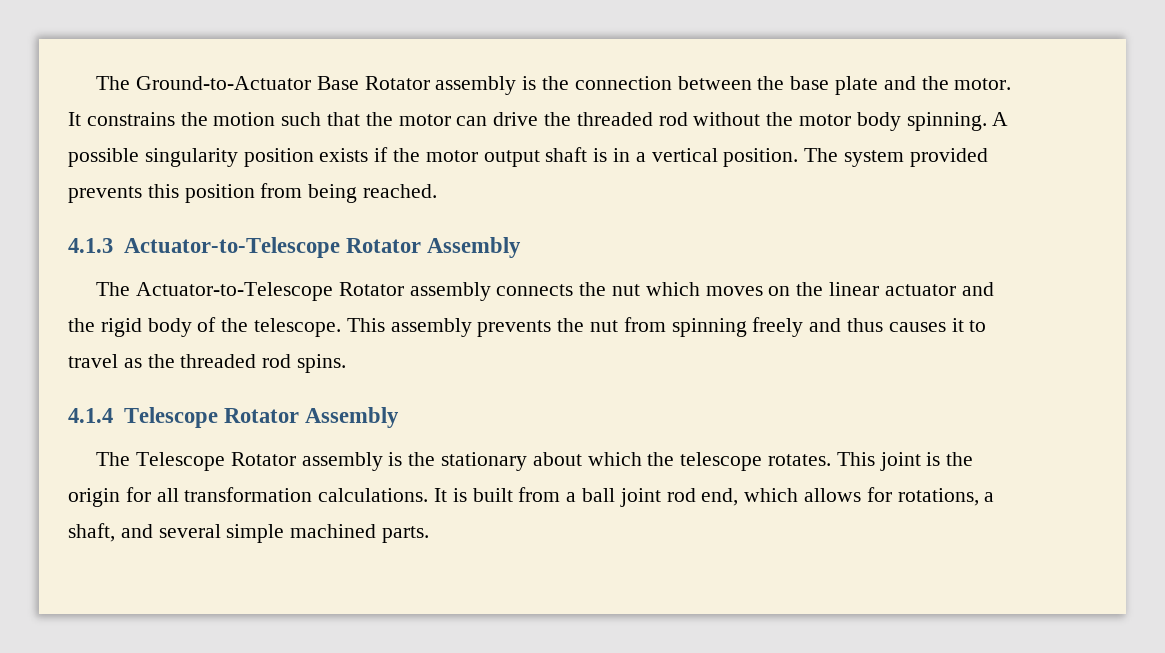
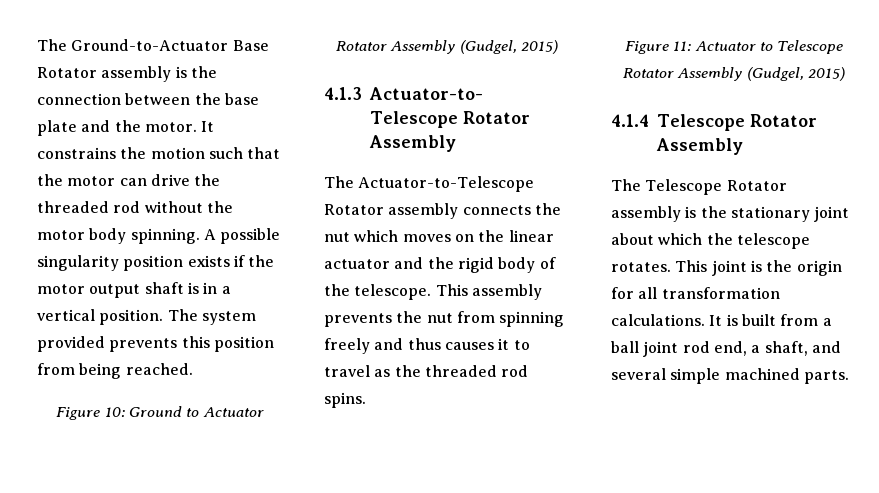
(438, 191) none -> [56,406,264,420] [336,40,558,54] // Figure 10: Ground to Actuator Rotator Assembly (Gudgel, 2015)
(347, 363) none -> [624,40,844,54] [623,67,845,81] // Figure 11: Actuator to Telescope Rotator Assembly (Gudgel, 2015)
(527, 461) none -> [814,206,850,222] joint
[744,487,979,506] which allows for rotations, -> (747, 348) none

